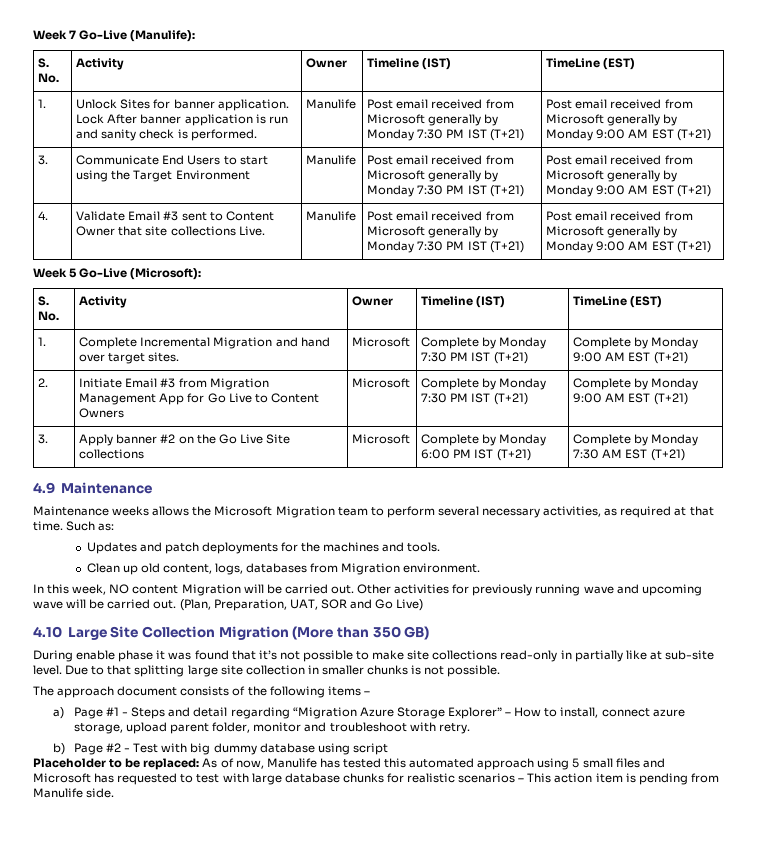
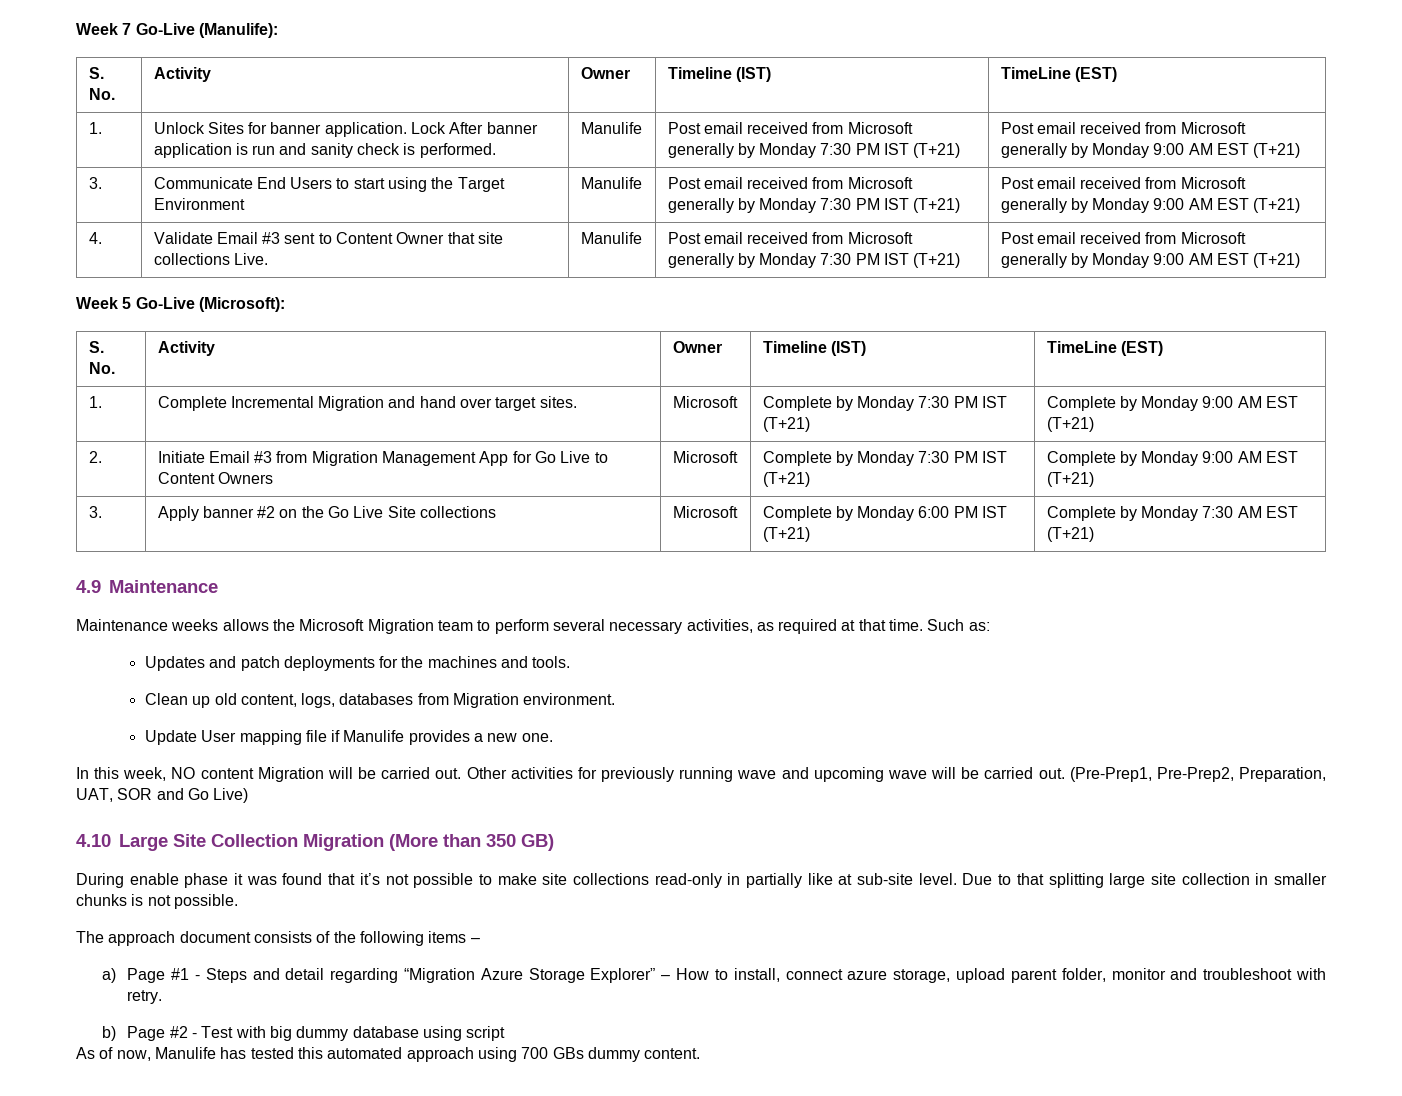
(481, 568) none -> [144,730,553,745] // Update User mapping file if Manulife provides a new one.
[179,599,211,611] (Plan, -> [1069,767,1234,782] (Pre-Prep1, Pre-Prep2,
[33,758,200,770] Placeholder to be replaced: -> (506, 1033) none
[572,758,665,768] [33,773,719,785] [33,788,115,798] 5 small files and Microsoft has requested to test with large database chunks for realistic scenarios – This action item is pending from Manulife side. -> [521,1047,701,1062] 700 GBs dummy content.

